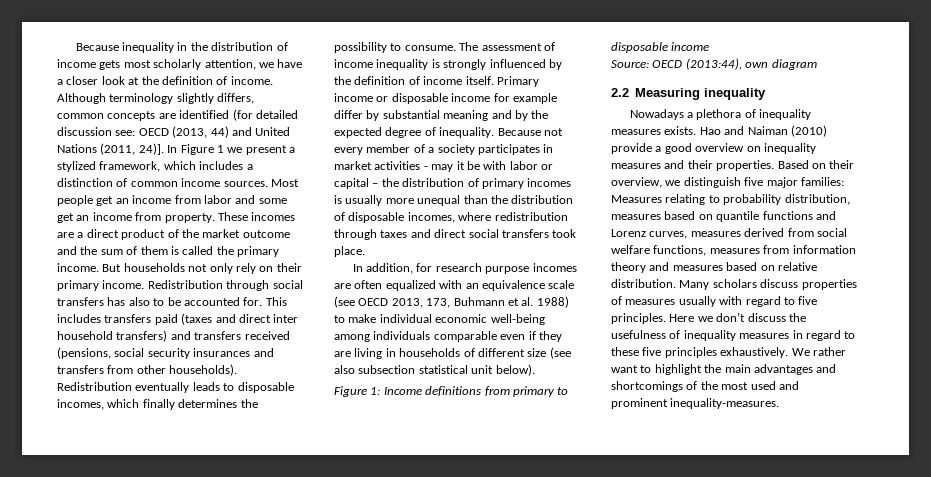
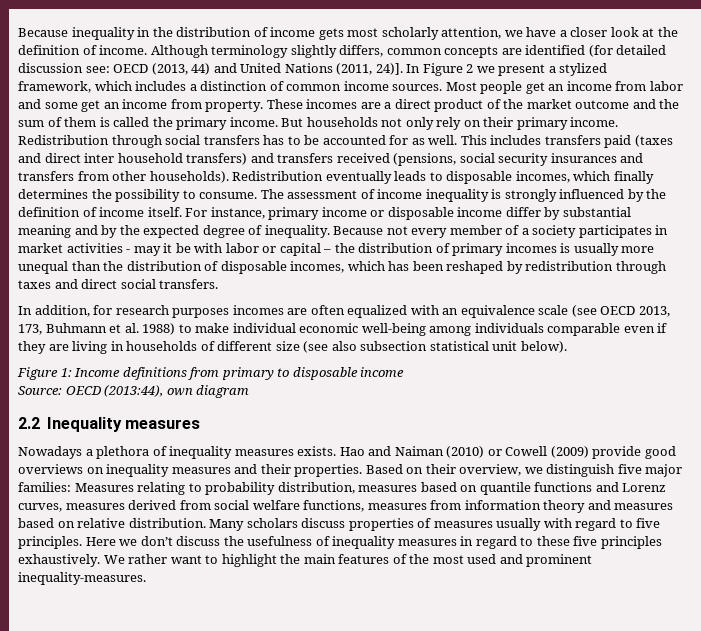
[216,145,224,153] 1 -> [466,64,474,73] 2
[128,297,150,306] also -> (285, 140) none
[243,297,263,306] for. -> [389,135,458,145] for as well.
[496,76,539,87] Primary -> [185,207,320,220] For instance, primary
[493,93,557,104] for example -> (503, 212) none
[458,212,492,221] where -> [347,261,523,274] which has been reshaped by
[501,229,577,238] [334,246,365,257] transfers took place. -> [159,279,219,289] transfers.
[485,266,530,274] purpose -> [172,308,230,318] purposes
[635,88,767,100] Measuring inequality -> [46,417,200,432] Inequality measures
[611,143,745,154] provide a good overview -> [487,446,676,459] [18,464,83,474] or Cowell (2009) provide good overviews
[753,364,837,375] [611,381,683,392] advantages and shortcomings -> [338,554,390,564] features

